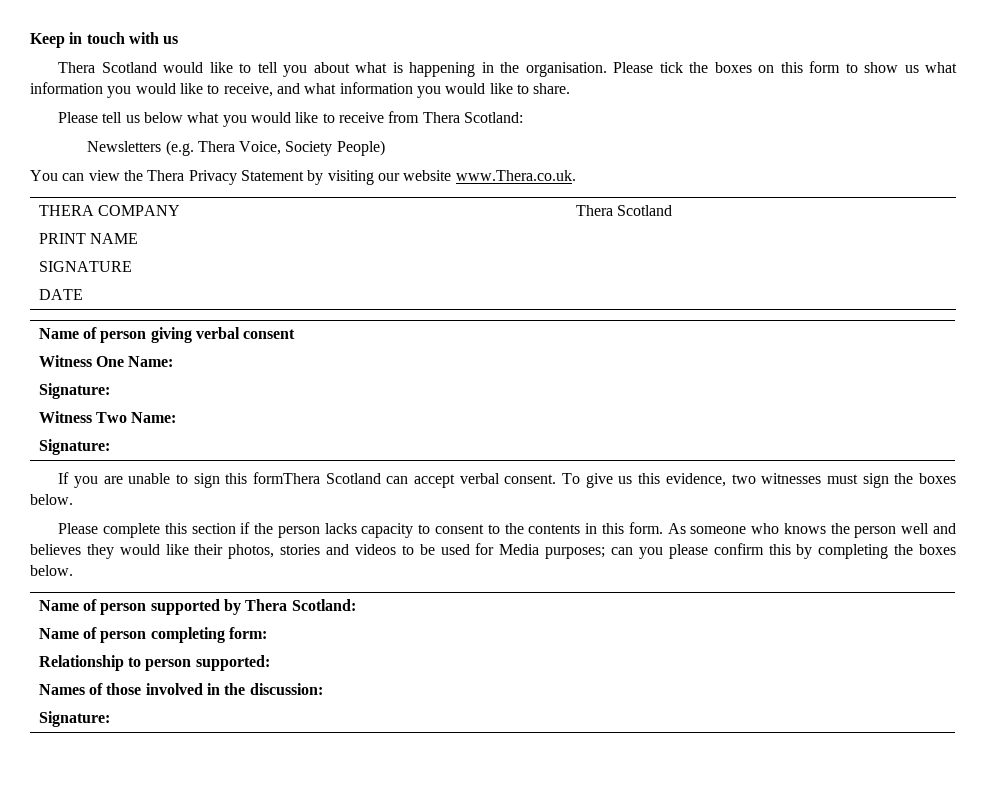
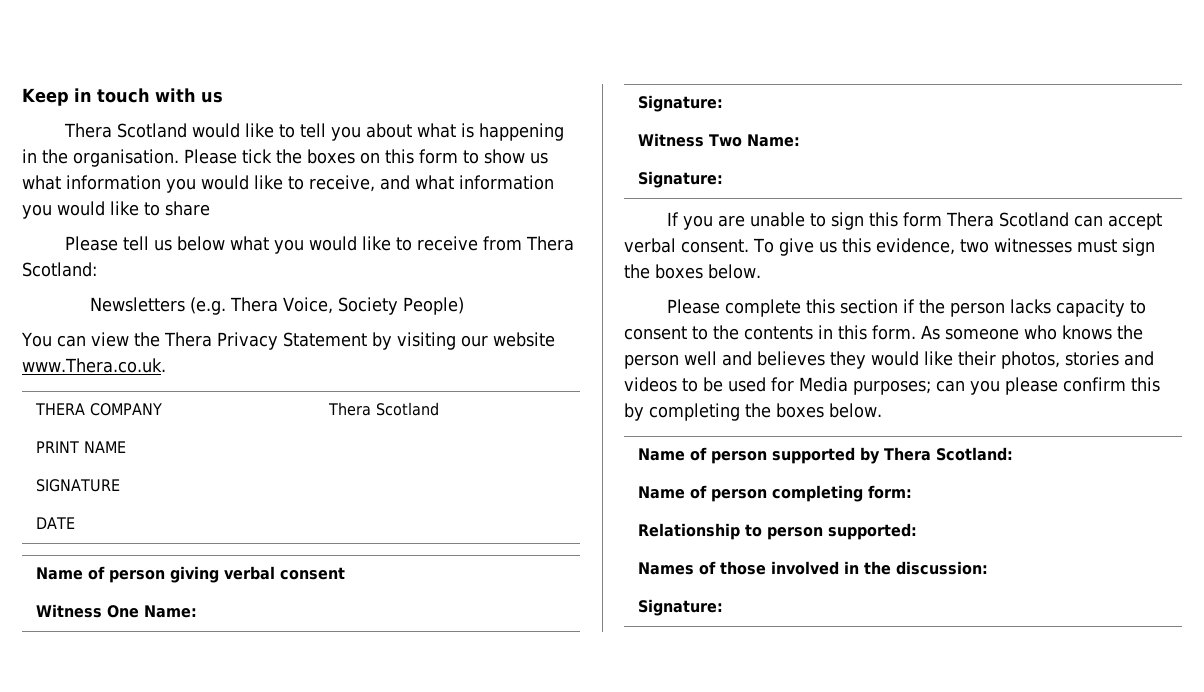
[533,83,571,94] share. -> [165,201,210,216] share
[252,472,320,484] formThera -> [902,212,994,227] form Thera

